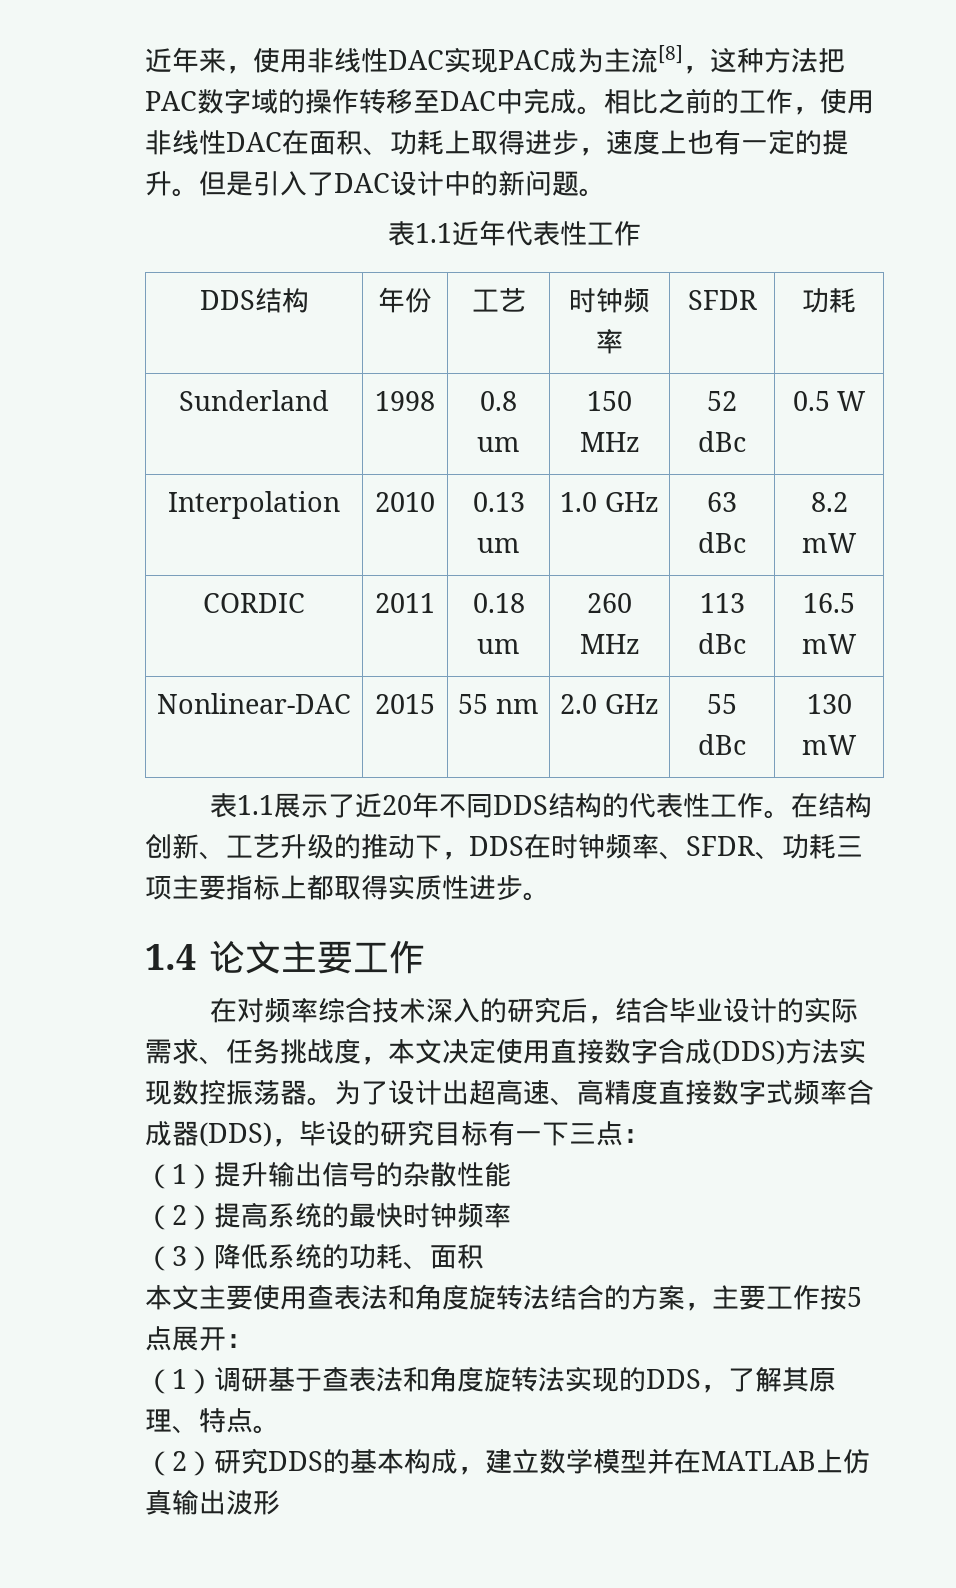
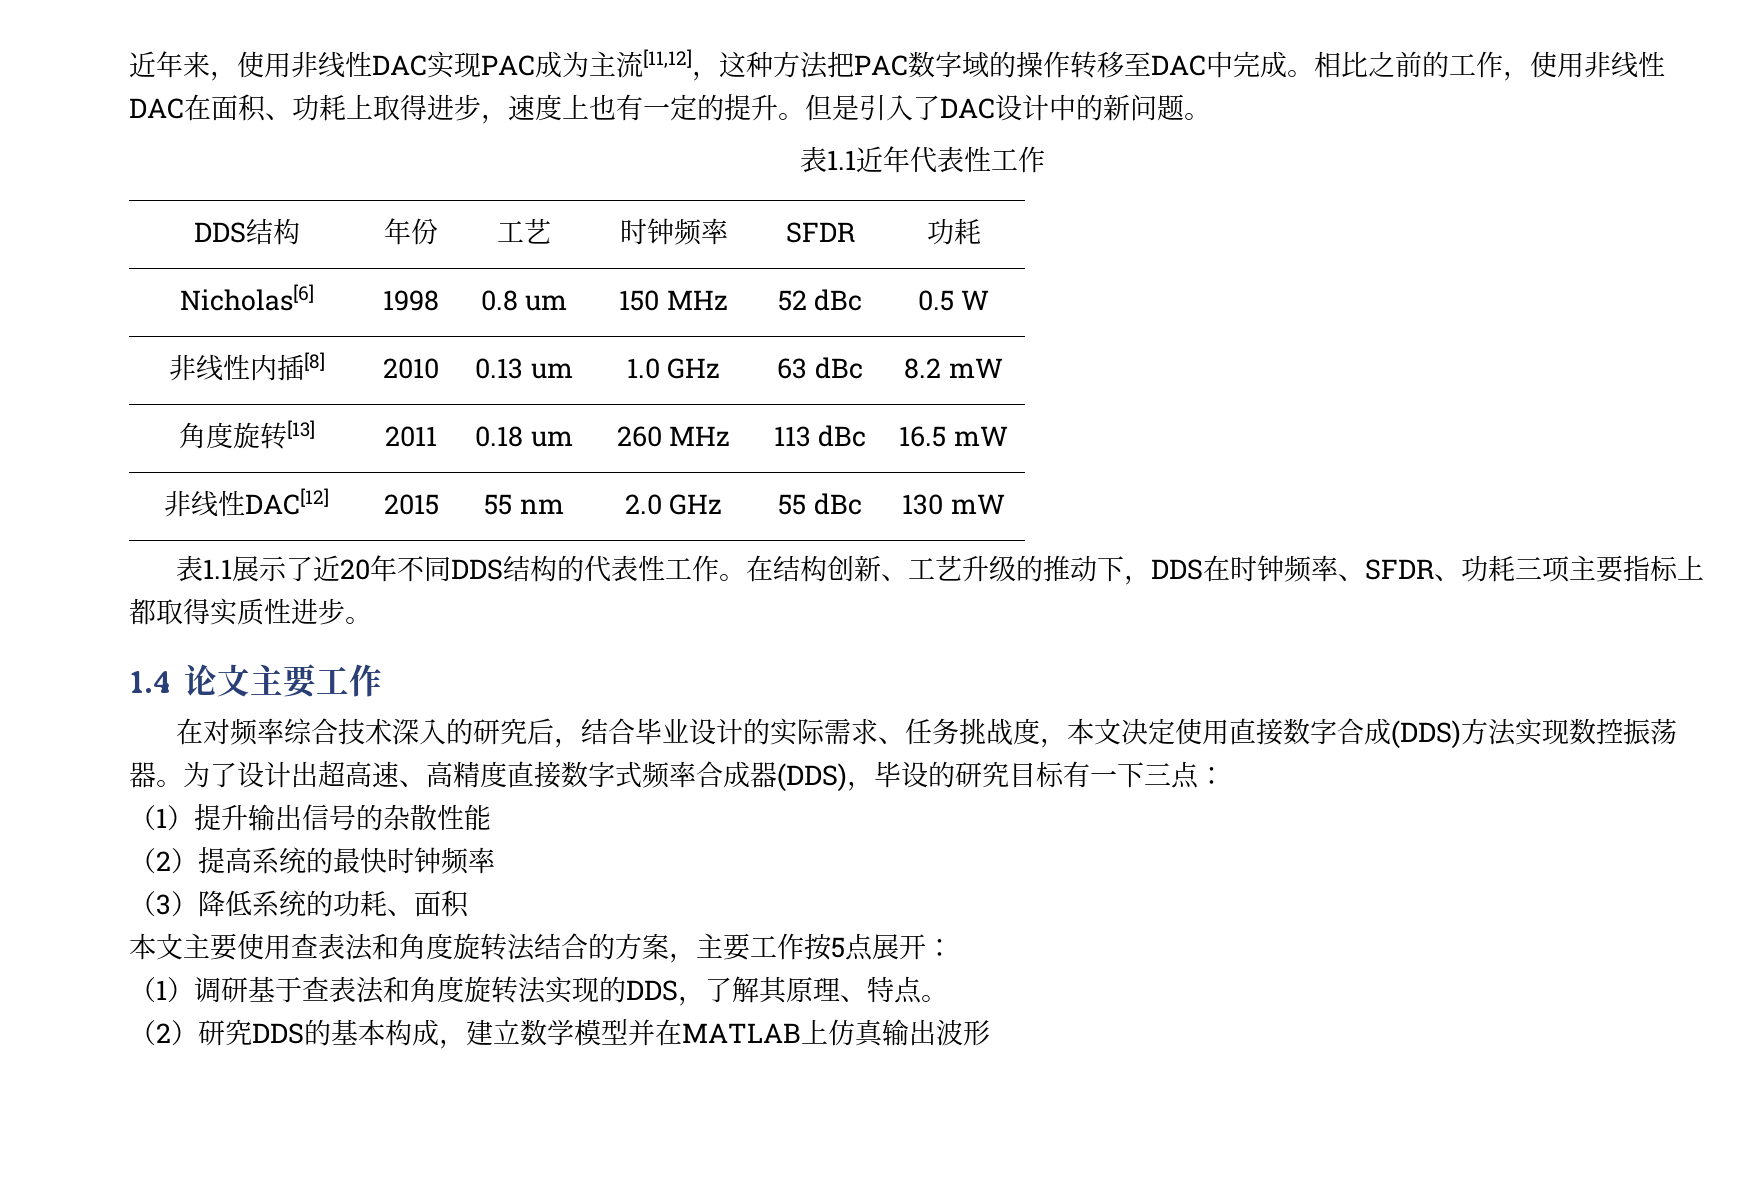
[658,45,683,64] [8] -> [643,49,692,68] [11,12]
[179,390,329,411] Sunderland -> [179,284,314,311] Nicholas[6]
[168,491,340,519] Interpolation -> [168,352,325,381] 非线性内插[8]
[203,593,305,613] CORDIC -> [178,420,315,449] 角度旋转[13]
[157,693,351,714] Nonlinear-DAC -> [164,488,329,517] 非线性DAC[12]

